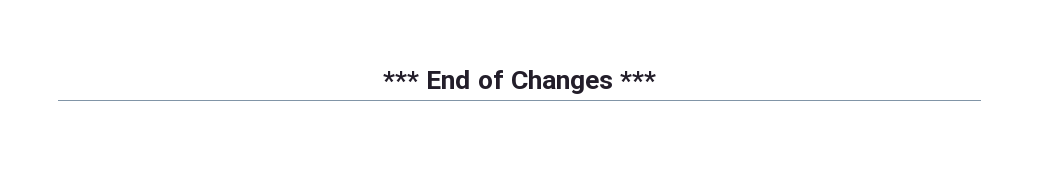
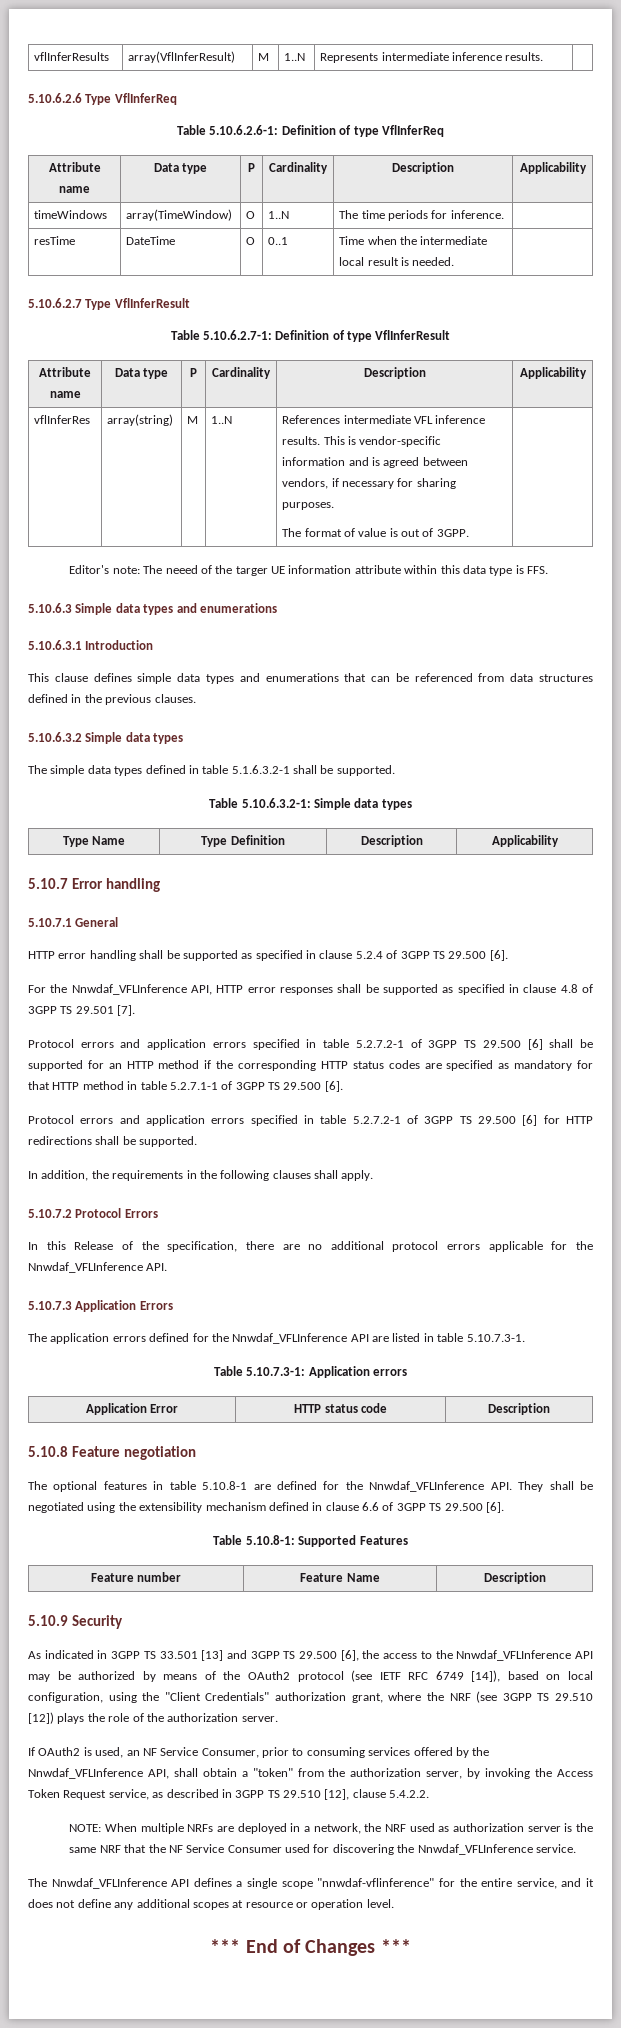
(383, 80) none -> [34,52,110,61] [128,51,236,63] [258,53,270,61] [284,53,306,61] [320,52,544,63] [28,93,177,105] [177,125,444,137] [48,162,101,172] [59,186,90,193] [153,163,208,174] [248,163,255,172] [269,162,328,174] [392,162,454,174] [519,162,587,174] [34,210,108,219] [126,209,233,221] [246,211,256,219] [268,211,290,219] [339,210,504,221] [34,236,76,245] [126,236,176,245] [246,237,256,245] [268,237,289,245] [339,236,488,245] [339,257,455,266] [28,298,190,310] [170,330,451,342] [39,367,91,377] [49,391,81,398] [114,368,169,379] [190,368,197,377] [212,367,271,379] [363,367,426,379] [519,367,587,379] [34,415,91,424] [107,414,174,426] [187,416,199,424] [211,416,233,424] [282,415,486,424] [282,436,442,447] [282,457,468,468] [282,478,456,489] [282,502,335,510] [282,528,469,537] [69,565,549,576] [28,603,277,615] [28,640,154,650] [28,673,593,684] [28,694,196,705] [28,732,184,744] [28,765,395,776] [209,798,412,810] [62,836,126,847] [201,835,285,847] [360,835,423,847] [491,835,559,847] [28,878,160,892] [28,917,119,927] [28,950,508,961] [28,984,593,995] [28,1005,136,1016] [28,1039,594,1050] [28,1060,594,1071] [28,1081,343,1092] [28,1115,593,1126] [28,1136,198,1147] [28,1170,374,1181] [28,1208,158,1218] [28,1241,593,1252] [28,1262,168,1273] [28,1300,173,1312] [28,1333,525,1344] [213,1366,408,1378] [85,1403,179,1415] [294,1403,387,1413] [488,1403,550,1415] [28,1446,196,1460] [28,1481,593,1492] [28,1502,504,1513] [213,1535,408,1547] [90,1572,182,1582] [300,1573,380,1582] [483,1572,546,1584] [28,1615,123,1629] [28,1650,593,1661] [28,1670,593,1682] [28,1691,594,1703] [28,1712,278,1724] [28,1747,490,1758] [28,1768,593,1779] [28,1789,430,1800] [69,1823,593,1834] [69,1844,576,1855] [28,1878,595,1889] [28,1899,394,1910] vflInferResults | array(VflInferResult) | M | 1..N | Represents intermediate inference results. | // 5.10.6.2.6 Type VflInferReq // Table 5.10.6.2.6-1: Definition of type VflInferReq // Attribute name | Data type | P | Cardinality | Description | Applicability // timeWindows | array(TimeWindow) | O | 1..N | The time periods for inference. | // resTime | DateTime | O | 0..1 | Time when the intermediate local result is needed. | // 5.10.6.2.7 Type VflInferResult // Table 5.10.6.2.7-1: Definition of type VflInferResult // Attribute name | Data type | P | Cardinality | Description | Applicability // vflInferRes | array(string) | M | 1..N | References intermediate VFL inference results. This is vendor-specific information and is agreed between vendors, if necessary for sharing purposes. // The format of value is out of 3GPP. | // Editor's note: The neeed of the targer UE information attribute within this data type is FFS. // 5.10.6.3 Simple data types and enumerations // 5.10.6.3.1 Introduction // This clause defines simple data types and enumerations that can be referenced from data structures defined in the previous clauses. // 5.10.6.3.2 Simple data types // The simple data types defined in table 5.1.6.3.2-1 shall be supported. // Table 5.10.6.3.2-1: Simple data types // Type Name | Type Definition | Description | Applicability // 5.10.7 Error handling // 5.10.7.1 General // HTTP error handling shall be supported as specified in clause 5.2.4 of 3GPP TS 29.500 [6]. // For the Nnwdaf_VFLInference API, HTTP error responses shall be supported as specified in clause 4.8 of 3GPP TS 29.501 [7]. // Protocol errors and application errors specified in table 5.2.7.2-1 of 3GPP TS 29.500 [6] shall be supported for an HTTP method if the corresponding HTTP status codes are specified as mandatory for that HTTP method in table 5.2.7.1-1 of 3GPP TS 29.500 [6]. // Protocol errors and application errors specified in table 5.2.7.2-1 of 3GPP TS 29.500 [6] for HTTP redirections shall be supported. // In addition, the requirements in the following clauses shall apply. // 5.10.7.2 Protocol Errors // In this Release of the specification, there are no additional protocol errors applicable for the Nnwdaf_VFLInference API. // 5.10.7.3 Application Errors // The application errors defined for the Nnwdaf_VFLInference API are listed in table 5.10.7.3-1. // Table 5.10.7.3-1: Application errors // Application Error | HTTP status code | Description // 5.10.8 Feature negotiation // The optional features in table 5.10.8-1 are defined for the Nnwdaf_VFLInference API. They shall be negotiated using the extensibility mechanism defined in clause 6.6 of 3GPP TS 29.500 [6]. // Table 5.10.8-1: Supported Features // Feature number | Feature Name | Description // 5.10.9 Security // As indicated in 3GPP TS 33.501 [13] and 3GPP TS 29.500 [6], the access to the Nnwdaf_VFLInference API may be authorized by means of the OAuth2 protocol (see IETF RFC 6749 [14]), based on local configuration, using the "Client Credentials" authorization grant, where the NRF (see 3GPP TS 29.510 [12]) plays the role of the authorization server. // If OAuth2 is used, an NF Service Consumer, prior to consuming services offered by the Nnwdaf_VFLInference API, shall obtain a "token" from the authorization server, by invoking the Access Token Request service, as described in 3GPP TS 29.510 [12], clause 5.4.2.2. // NOTE: When multiple NRFs are deployed in a network, the NRF used as authorization server is the same NRF that the NF Service Consumer used for discovering the Nnwdaf_VFLInference service. // The Nnwdaf_VFLInference API defines a single scope "nnwdaf-vflinference" for the entire service, and it does not define any additional scopes at resource or operation level. //

